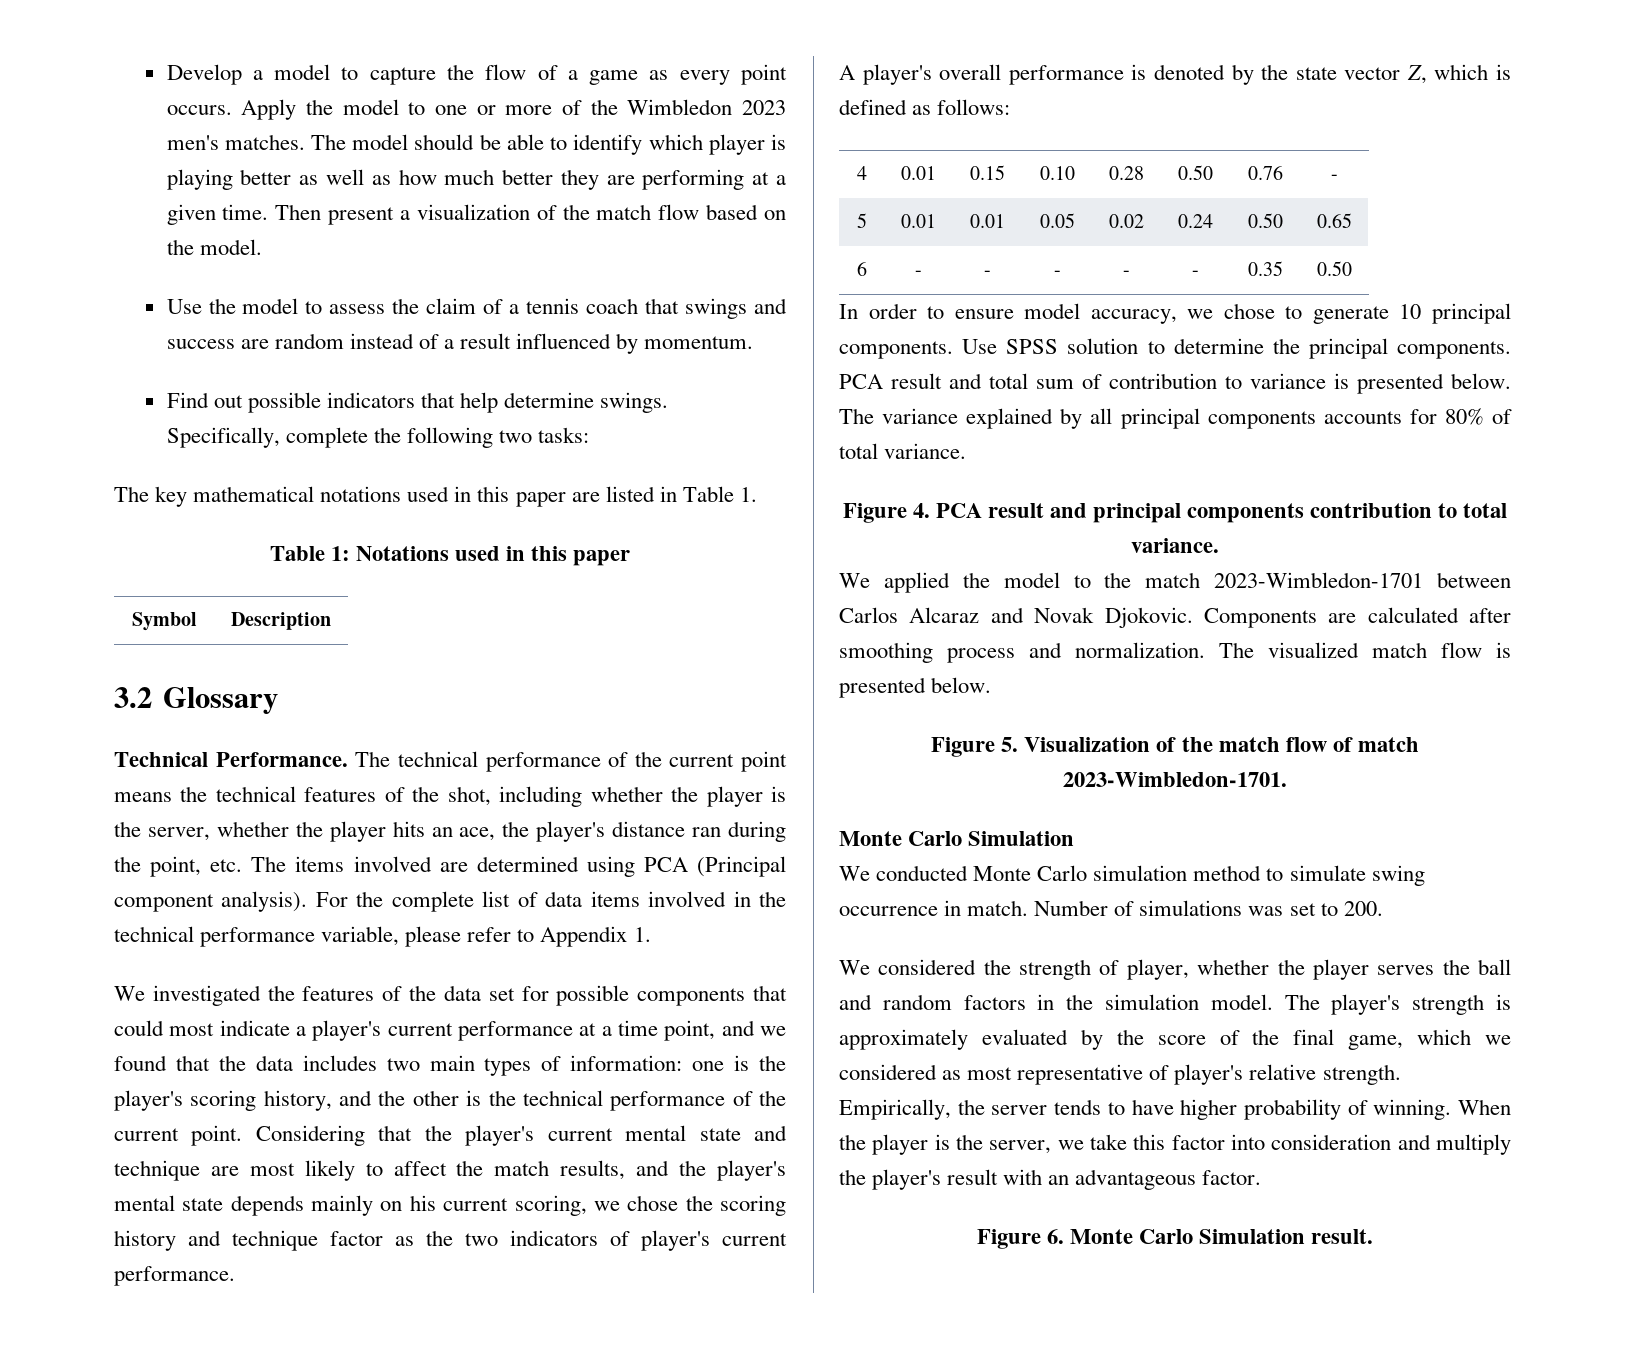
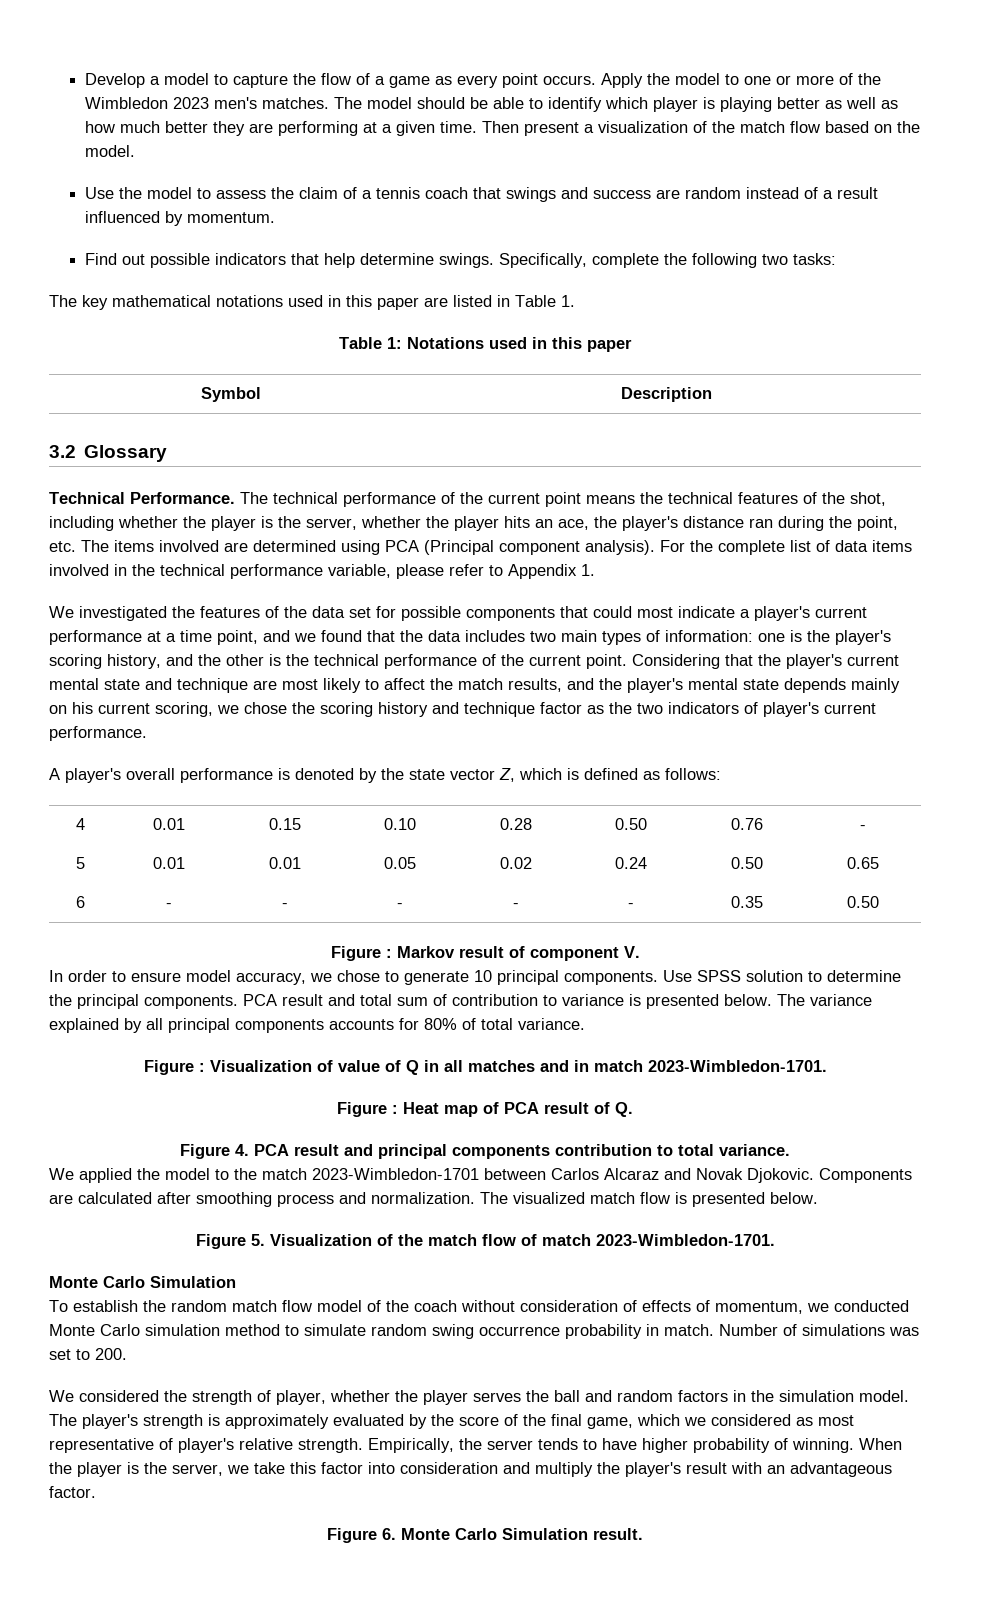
(1352, 268) none -> [330,946,640,961] // Figure : Markov result of component V.
(967, 451) none -> [143,1060,827,1075] [337,1102,633,1117] // Figure : Visualization of value of Q in all matches and in match 2023-Wimbledon-1701. // Figure : Heat map of PCA result of Q.
[839,866,870,881] We -> [49,1300,829,1314] To establish the random match flow model of the coach without consideration of effects of momentum, we
(1366, 873) none -> [371,1324,427,1336] random
(938, 911) none -> [565,1324,642,1339] probability

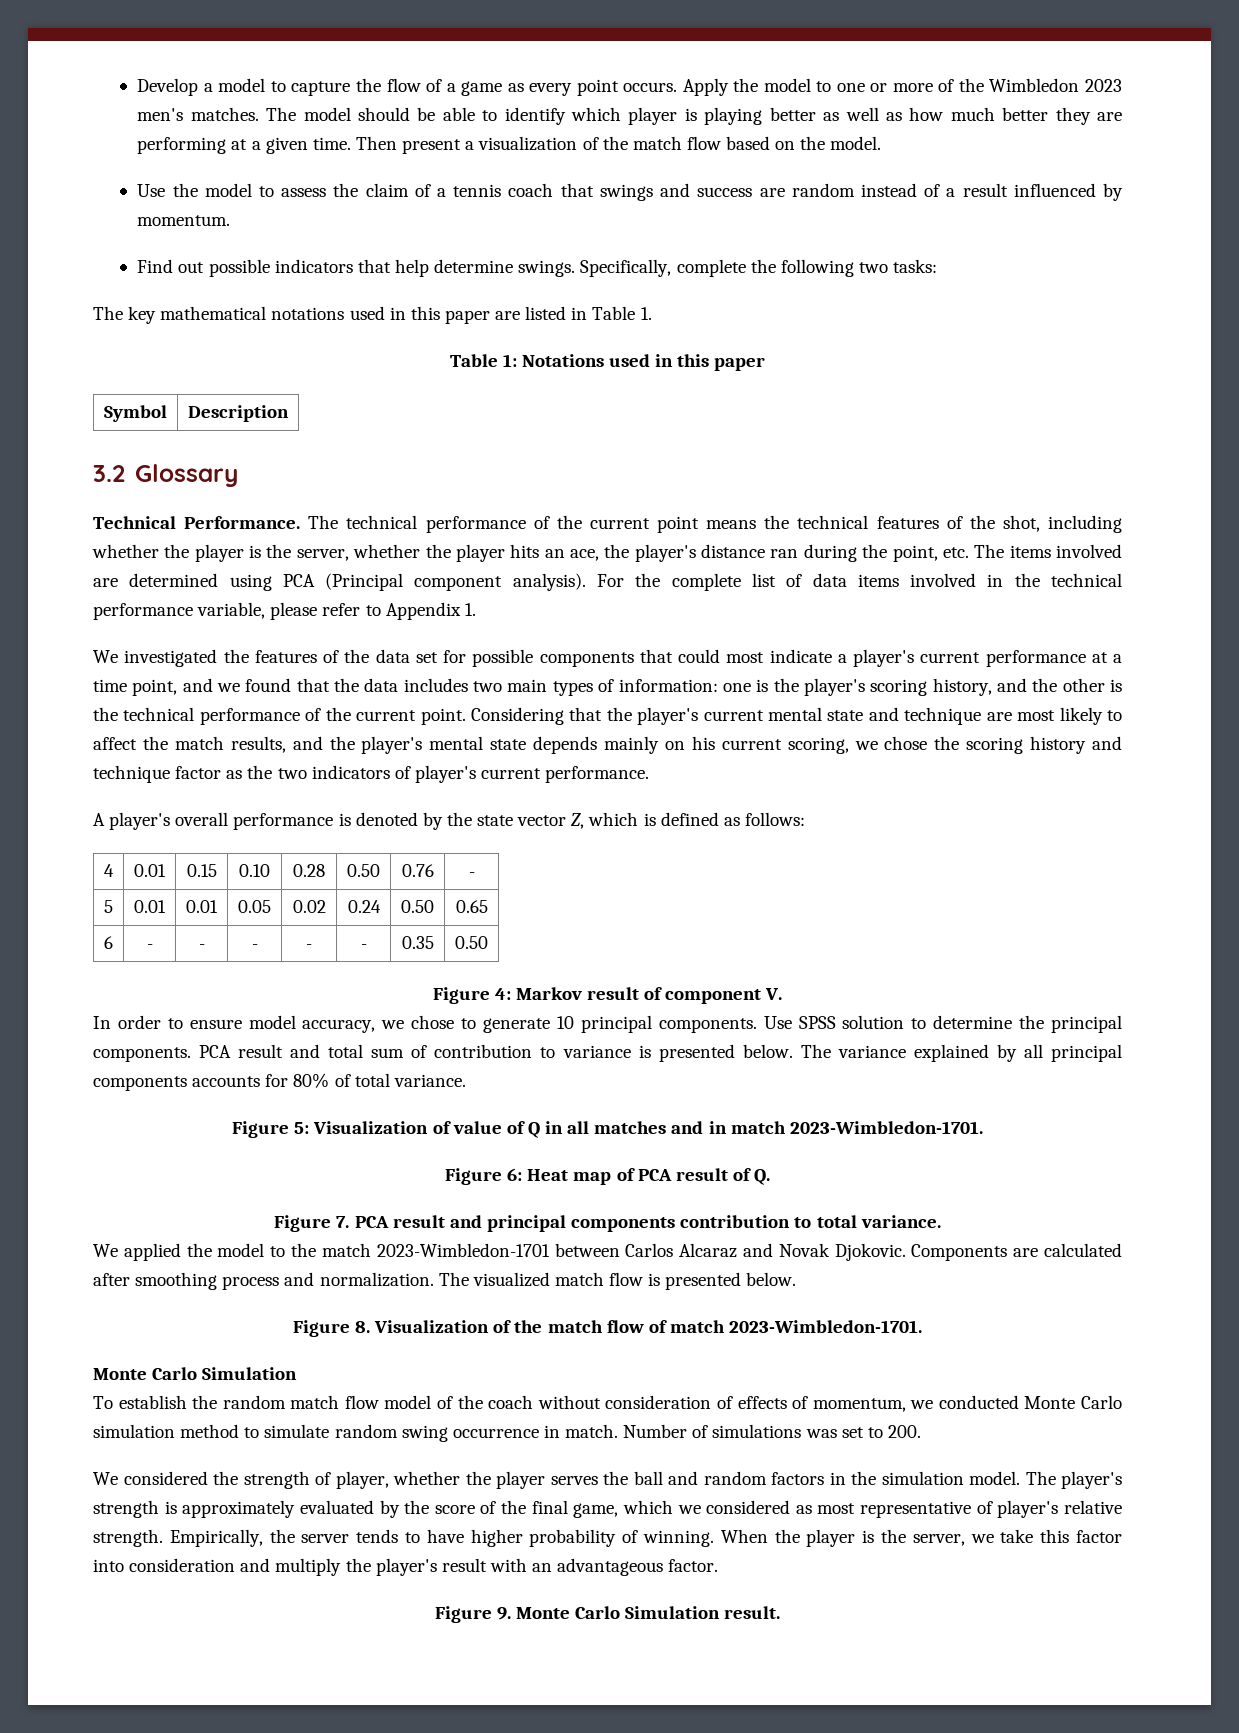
[385,949,392,958] : -> [494,988,511,1000] 4:
[198,1063,205,1072] : -> [294,1122,310,1134] 5:
[392,1105,398,1114] : -> [507,1168,523,1181] 6:
[235,1144,249,1156] 4. -> [336,1216,350,1228] 7.
[250,1234,265,1246] 5. -> [355,1321,371,1333] 8.
[565,1324,642,1339] probability -> (539, 1433) none
[382,1528,396,1540] 6. -> [496,1607,511,1620] 9.

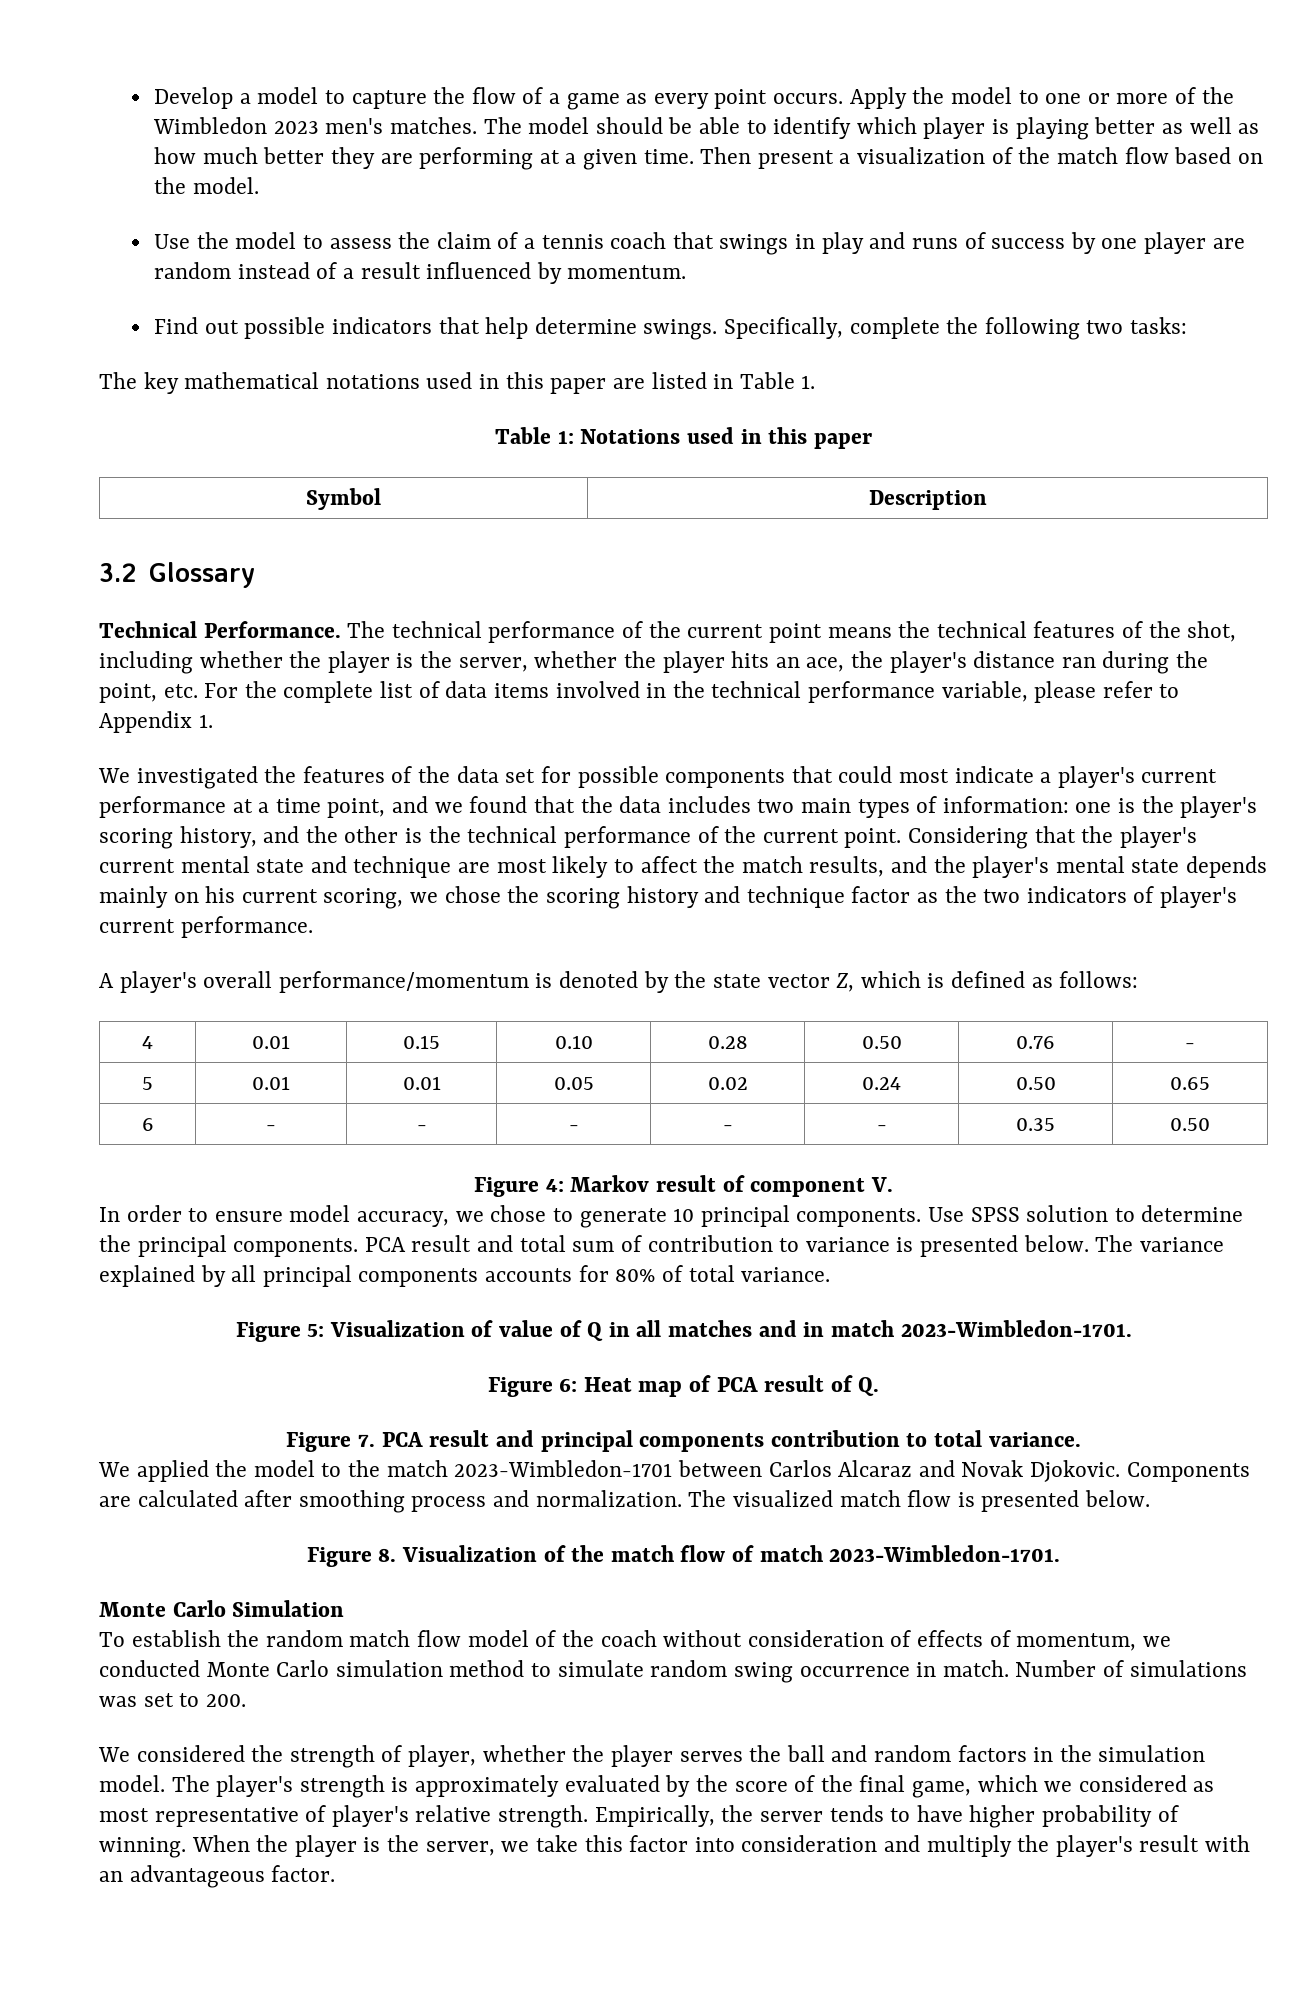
[660,183,753,197] and success -> [795,232,1207,254] in play and runs of success by one player
[974,544,1123,558] [93,573,586,591] The items involved are determined using PCA (Principal component analysis). -> (198, 691) none
[233,813,334,830] performance -> [278,971,529,993] performance/momentum
[434,1606,781,1623] // Figure 9. Monte Carlo Simulation result. -> (336, 1873) none

